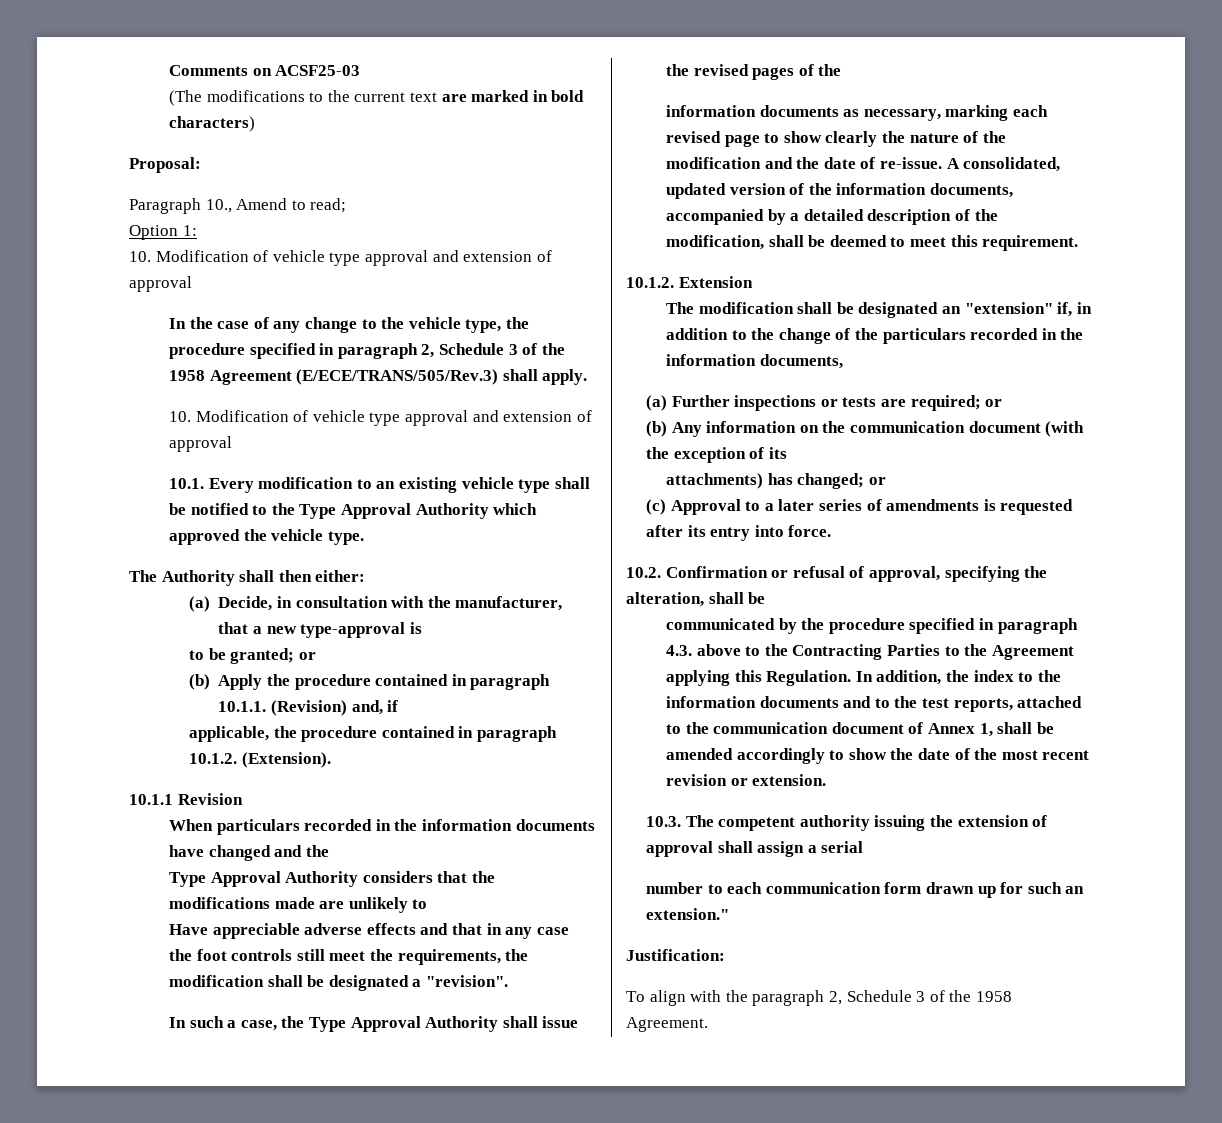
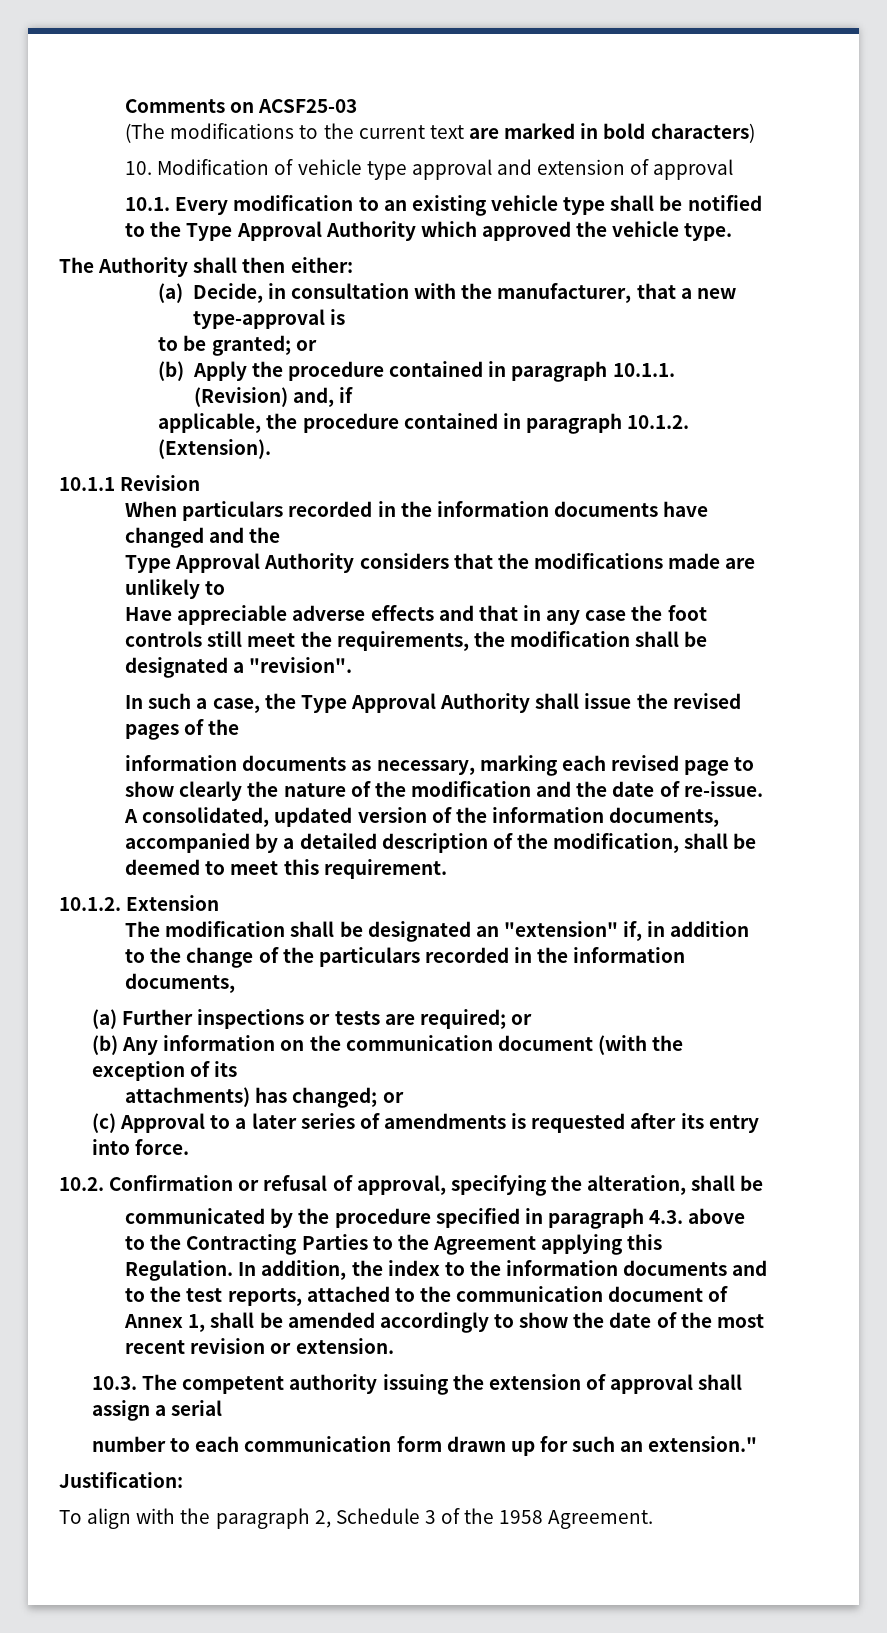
[129,157,201,173] [129,198,347,214] [129,225,197,240] [129,250,552,266] [129,276,192,292] [168,317,529,333] [168,343,565,359] [168,369,588,385] // Proposal: // Paragraph 10., Amend to read; // Option 1: // 10. Modification of vehicle type approval and extension of approval // In the case of any change to the vehicle type, the procedure specified in paragraph 2, Schedule 3 of the 1958 Agreement (E/ECE/TRANS/505/Rev.3) shall apply. -> (755, 133) none

